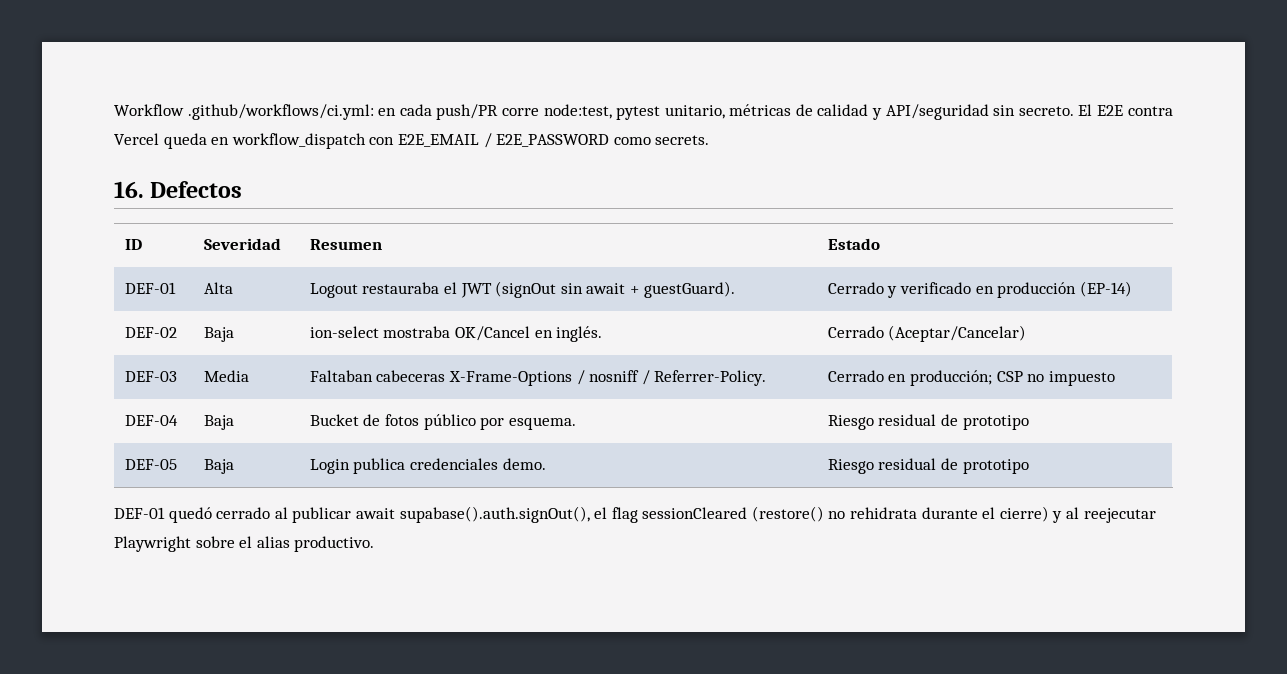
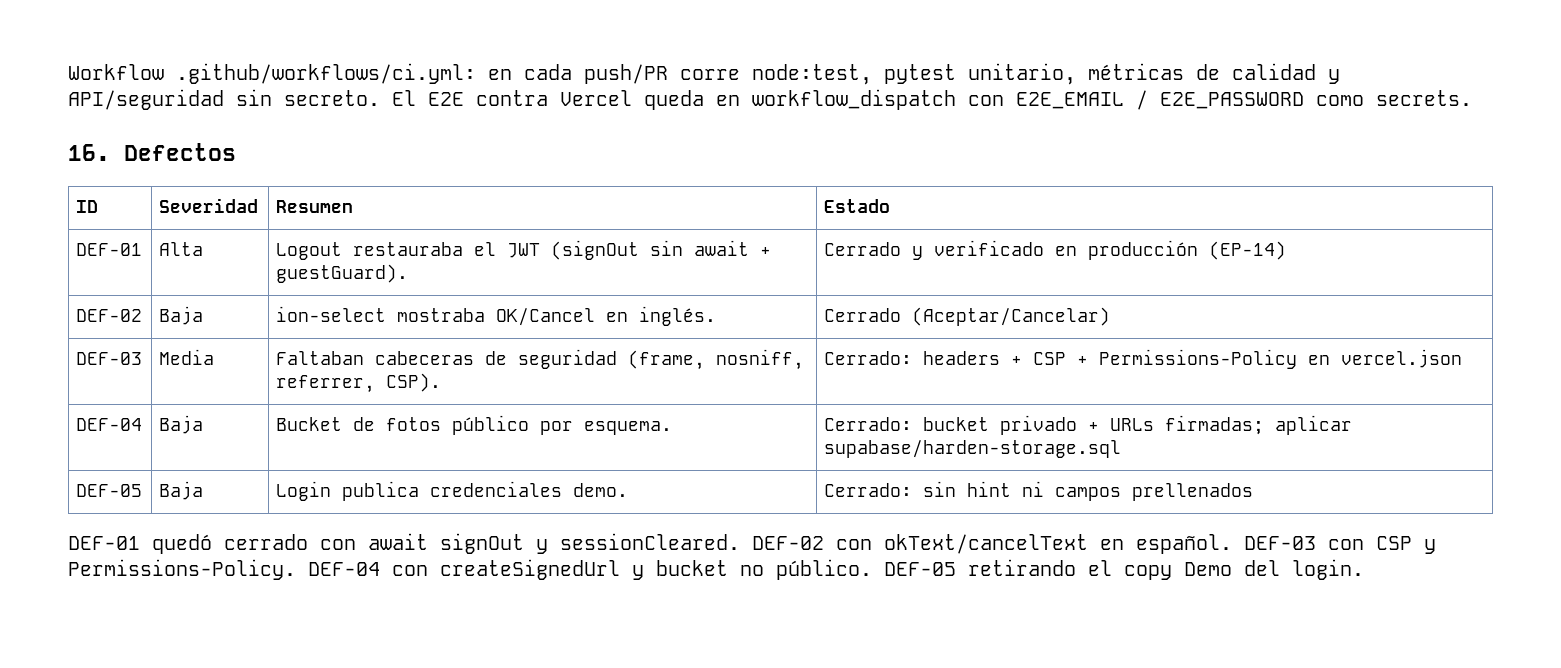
[449,370,767,386] [827,370,1115,386] X-Frame-Options / nosniff / Referrer-Policy. | Cerrado en producción; CSP no impuesto -> [485,349,805,370] [276,373,442,393] [824,349,1463,369] de seguridad (frame, nosniff, referrer, CSP). | Cerrado: headers + CSP + Permissions-Policy en vercel.json
[827,414,1029,430] Riesgo residual de prototipo -> [824,415,1353,435] [824,440,1122,458] Cerrado: bucket privado + URLs firmadas; aplicar supabase/harden-storage.sql
[827,458,1029,474] [114,506,1156,523] [114,536,375,552] Riesgo residual de prototipo // DEF-01 quedó cerrado al publicar await supabase().auth.signOut(), el flag sessionCleared (restore() no rehidrata durante el cierre) y al reejecutar Playwright sobre el alias productivo. -> [824,481,1254,501] [68,533,1436,554] [68,559,1364,580] Cerrado: sin hint ni campos prellenados // DEF-01 quedó cerrado con await signOut y sessionCleared. DEF-02 con okText/cancelText en español. DEF-03 con CSP y Permissions-Policy. DEF-04 con createSignedUrl y bucket no público. DEF-05 retirando el copy Demo del login.

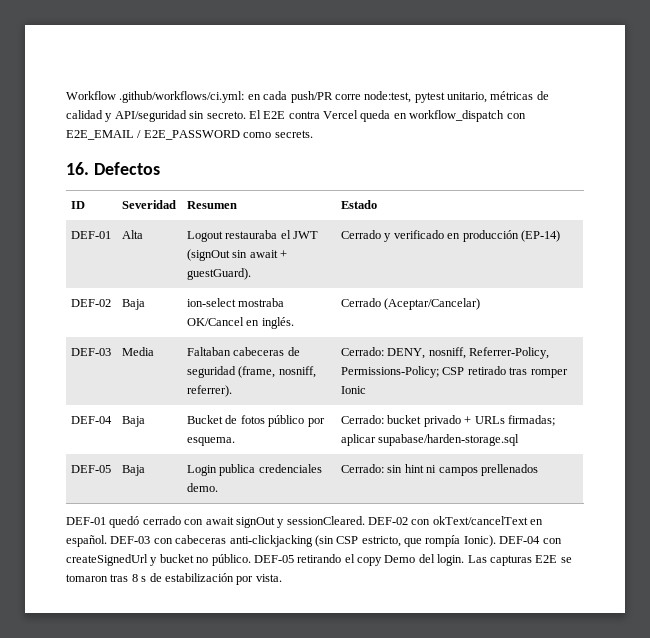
[276,373,442,393] [824,349,1463,369] referrer, CSP). | Cerrado: headers + CSP + Permissions-Policy en vercel.json -> [187,385,233,397] [341,347,550,359] [341,366,568,378] [341,386,367,394] referrer). | Cerrado: DENY, nosniff, Referrer-Policy, Permissions-Policy; CSP retirado tras romper Ionic
[1376,536,1436,554] [68,559,296,580] CSP y Permissions-Policy. -> [175,535,496,547] cabeceras anti-clickjacking (sin CSP estricto, que rompía Ionic).
(1364, 569) none -> [467,555,572,566] [66,573,282,585] Las capturas E2E se tomaron tras 8 s de estabilización por vista.

